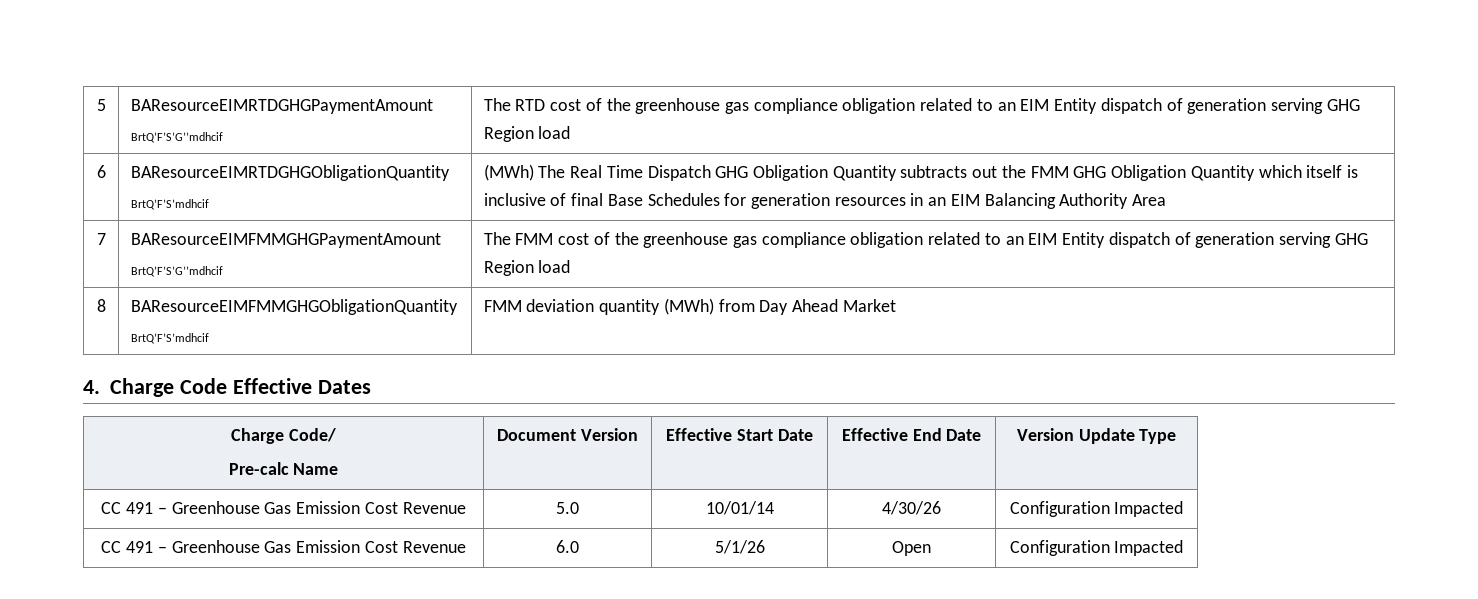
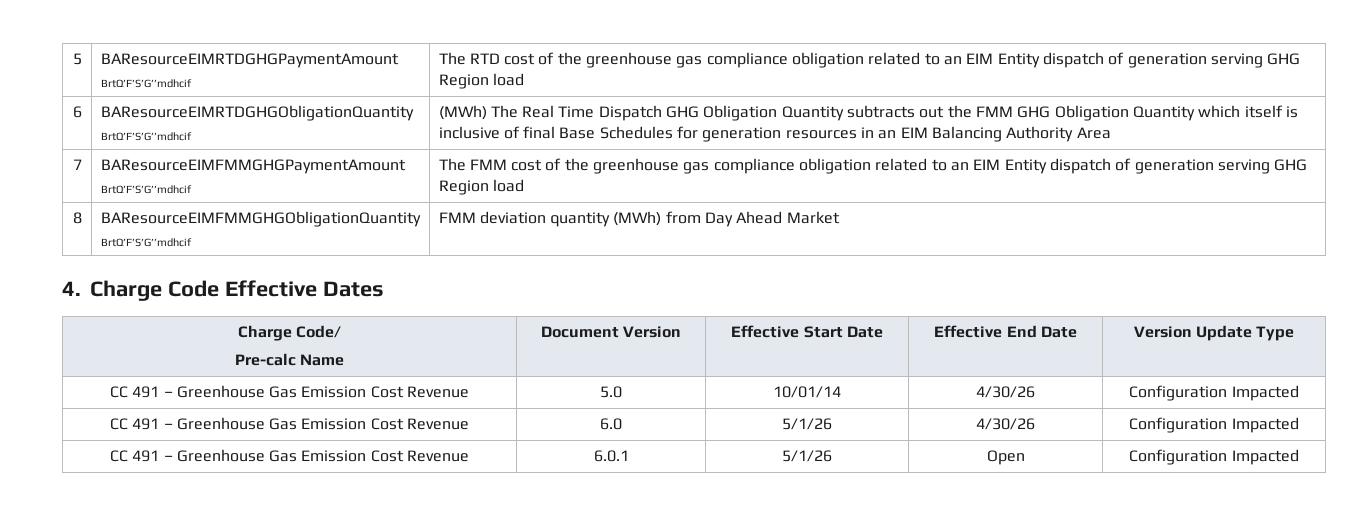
[130,199,209,210] BrtQ’F’S’mdhcif -> [100,132,192,141] BrtQ’F’S’G’’mdhcif
[130,333,209,344] BrtQ’F’S’mdhcif -> [100,238,192,247] BrtQ’F’S’G’’mdhcif
(765, 547) none -> [976,418,1035,430] [1129,417,1299,433] [109,449,470,462] [593,450,629,462] [782,450,832,462] | 4/30/26 | Configuration Impacted // CC 491 – Greenhouse Gas Emission Cost Revenue | 6.0.1 | 5/1/26

